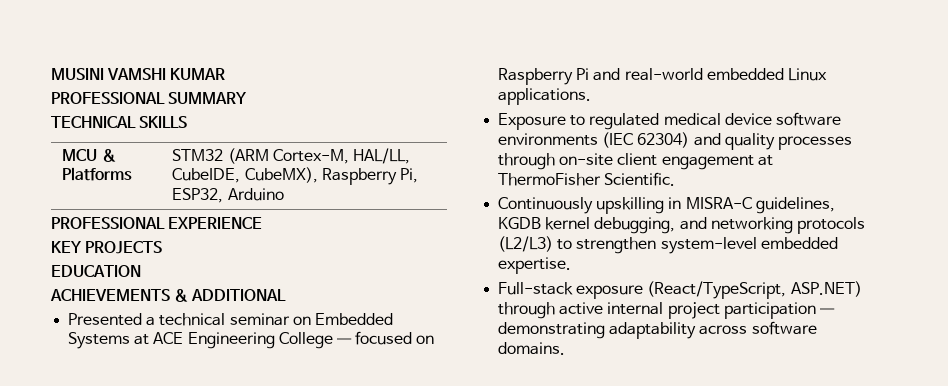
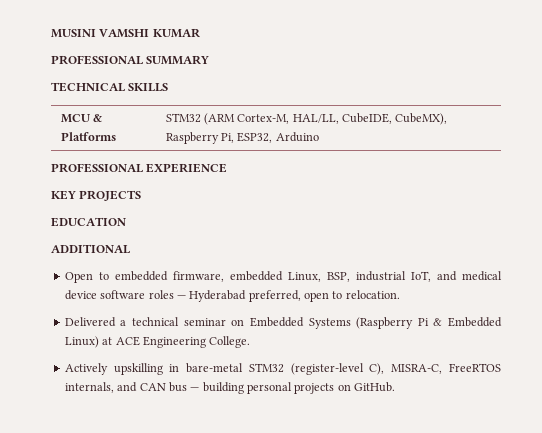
[50,289,189,302] ACHIEVEMENTS & -> (126, 222) none
[68,313,143,326] Presented -> [64,271,502,283] [64,290,400,302] [64,317,116,327] Open to embedded firmware, embedded Linux, BSP, industrial IoT, and medical device software roles — Hyderabad preferred, open to relocation. // Delivered
[134,331,435,349] [498,68,827,85] [498,88,592,105] [498,112,841,130] [498,132,852,150] [498,153,773,170] [498,172,676,186] [498,197,835,214] [498,217,865,234] [498,236,838,254] [498,257,572,274] [498,281,862,299] [498,302,835,319] [498,321,817,339] [498,342,566,355] at ACE Engineering College — focused on Raspberry Pi and real-world embedded Linux applications. // Exposure to regulated medical device software environments (IEC 62304) and quality processes through on-site client engagement at ThermoFisher Scientific. // Continuously upskilling in MISRA-C guidelines, KGDB kernel debugging, and networking protocols (L2/L3) to strengthen system-level embedded expertise. // Full-stack exposure (React/TypeScript, ASP.NET) through active internal project participation — demonstrating adaptability across software domains. -> [356,317,502,329] [64,336,251,348] [64,363,501,375] [64,382,396,394] (Raspberry Pi & Embedded Linux) at ACE Engineering College. // Actively upskilling in bare-metal STM32 (register-level C), MISRA-C, FreeRTOS internals, and CAN bus — building personal projects on GitHub.

